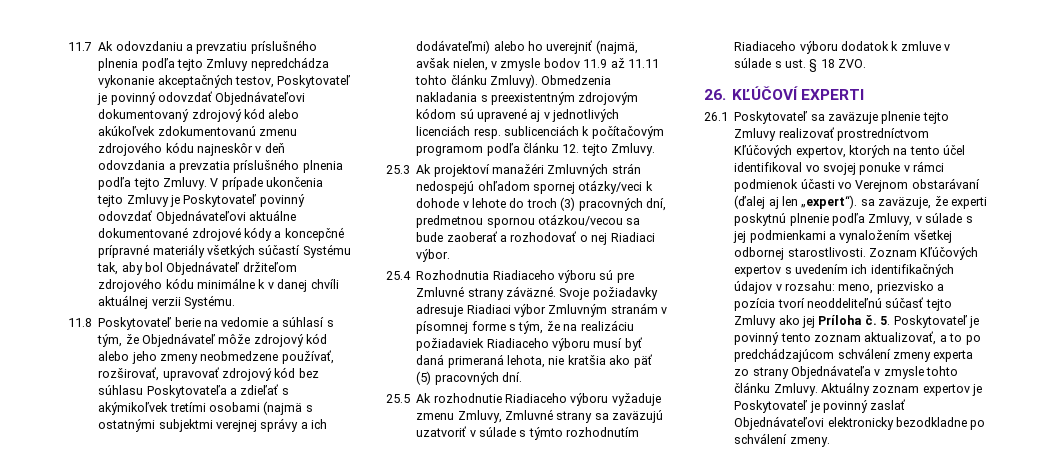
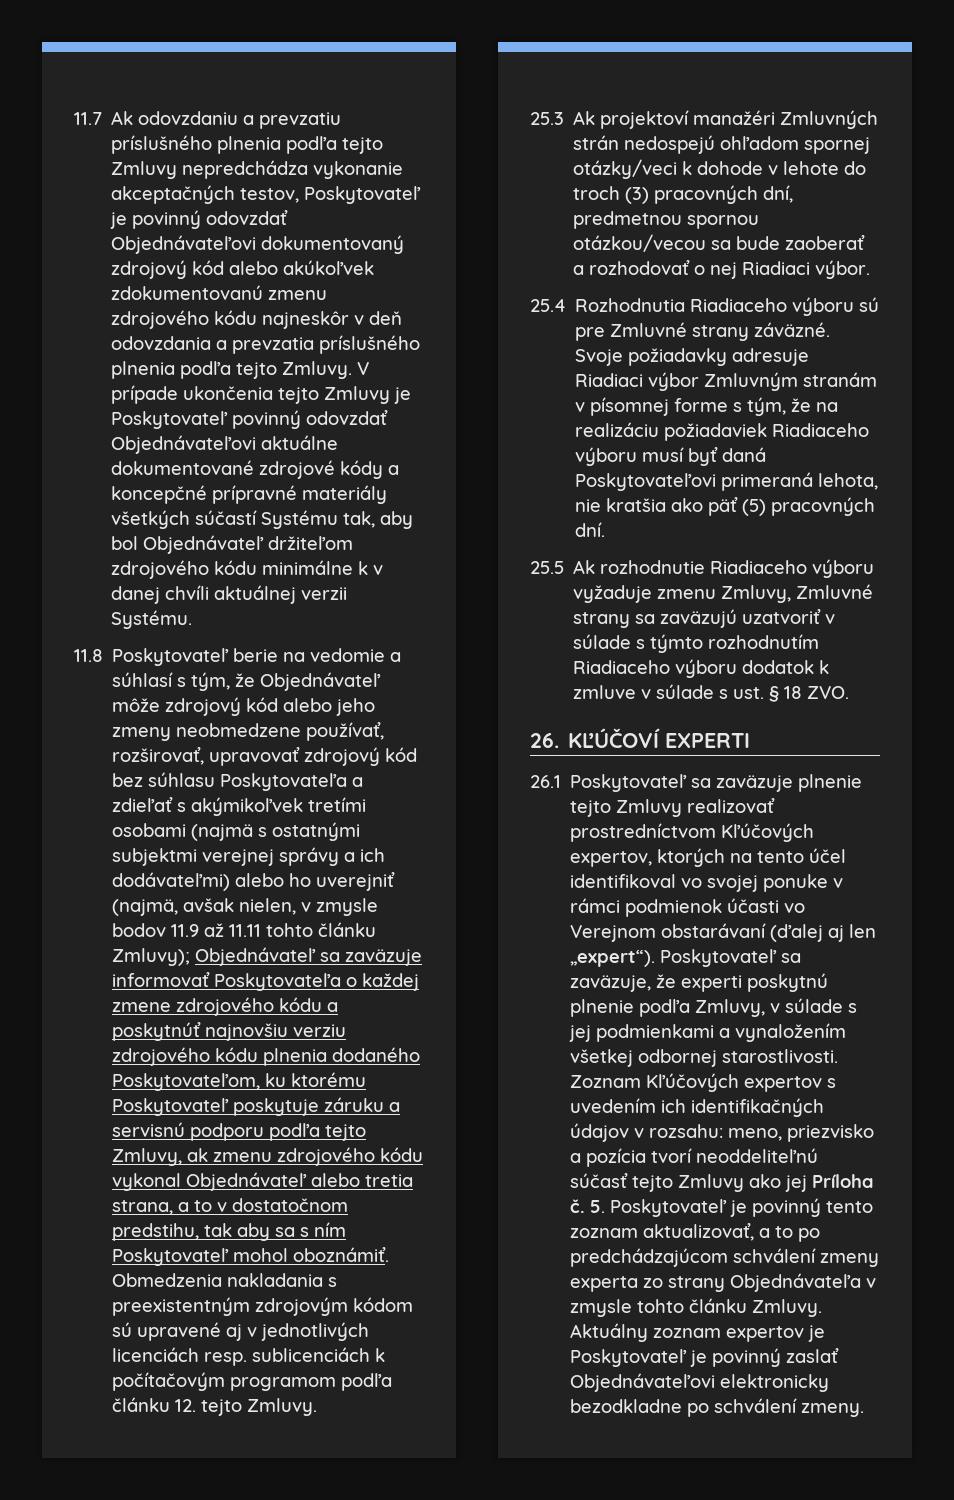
[490,74,538,88] Zmluvy). -> [112,947,423,966] [112,972,420,991] [112,997,339,1016] [112,1022,347,1041] [112,1047,421,1066] [112,1072,367,1091] [112,1097,401,1116] [112,1122,367,1141] [112,1147,424,1166] [112,1172,414,1191] [112,1198,349,1215] [112,1222,347,1241] [112,1247,390,1266] Zmluvy); Objednávateľ sa zaväzuje informovať Poskytovateľa o každej zmene zdrojového kódu a poskytnúť najnovšiu verziu zdrojového kódu plnenia dodaného Poskytovateľom, ku ktorému Poskytovateľ poskytuje záruku a servisnú podporu podľa tejto Zmluvy, ak zmenu zdrojového kódu vykonal Objednávateľ alebo tretia strana, a to v dostatočnom predstihu, tak aby sa s ním Poskytovateľ mohol oboznámiť.
(445, 359) none -> [575,473,717,491] Poskytovateľovi
(858, 202) none -> [660,949,778,967] Poskytovateľ

